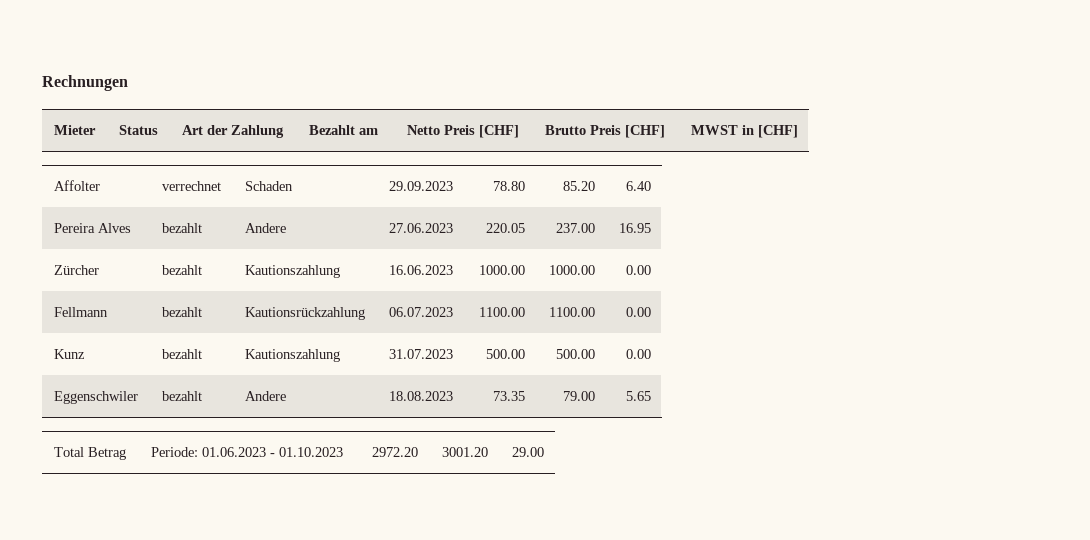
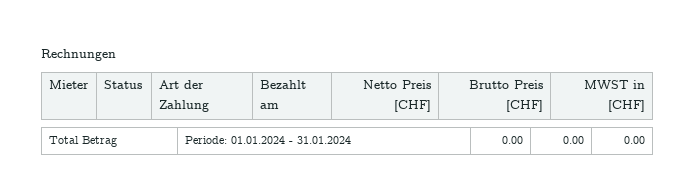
[53,180,100,191] [161,181,221,191] [244,181,293,191] [388,181,453,191] [492,181,525,191] [562,181,595,191] [625,181,651,191] [53,223,131,233] [161,223,202,233] [244,223,286,233] [388,223,453,233] [485,223,525,233] [555,223,595,233] [618,223,651,233] [53,265,99,275] [161,265,202,275] [244,265,340,278] [388,265,453,275] [478,265,525,275] [548,265,595,275] [625,265,651,275] [53,307,108,317] [161,307,202,317] [244,307,365,320] [388,307,453,317] [478,307,525,317] [548,307,595,317] [625,307,651,317] [53,349,85,359] [161,349,202,359] [244,349,340,362] [388,349,453,359] [485,349,525,359] [555,349,595,359] [625,349,651,359] [53,391,138,404] [161,391,202,401] [244,391,286,401] [388,391,453,401] [492,391,525,401] [562,391,595,401] [625,391,651,401] [53,447,126,460] [150,447,343,457] [371,447,418,457] [441,447,488,457] [511,447,544,457] Affolter | verrechnet | Schaden | 29.09.2023 | 78.80 | 85.20 | 6.40 // Pereira Alves | bezahlt | Andere | 27.06.2023 | 220.05 | 237.00 | 16.95 // Zürcher | bezahlt | Kautionszahlung | 16.06.2023 | 1000.00 | 1000.00 | 0.00 // Fellmann | bezahlt | Kautionsrückzahlung | 06.07.2023 | 1100.00 | 1100.00 | 0.00 // Kunz | bezahlt | Kautionszahlung | 31.07.2023 | 500.00 | 500.00 | 0.00 // Eggenschwiler | bezahlt | Andere | 18.08.2023 | 73.35 | 79.00 | 5.65 // Total Betrag | Periode: 01.06.2023 - 01.10.2023 | 2972.20 | 3001.20 | 29.00 -> [48,136,117,147] [184,136,351,144] [502,136,524,144] [563,136,585,144] [624,136,646,144] Total Betrag | Periode: 01.01.2024 - 31.01.2024 | 0.00 | 0.00 | 0.00

